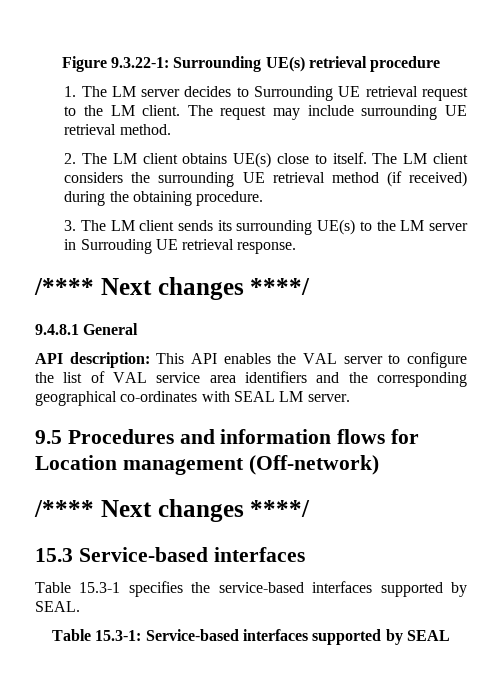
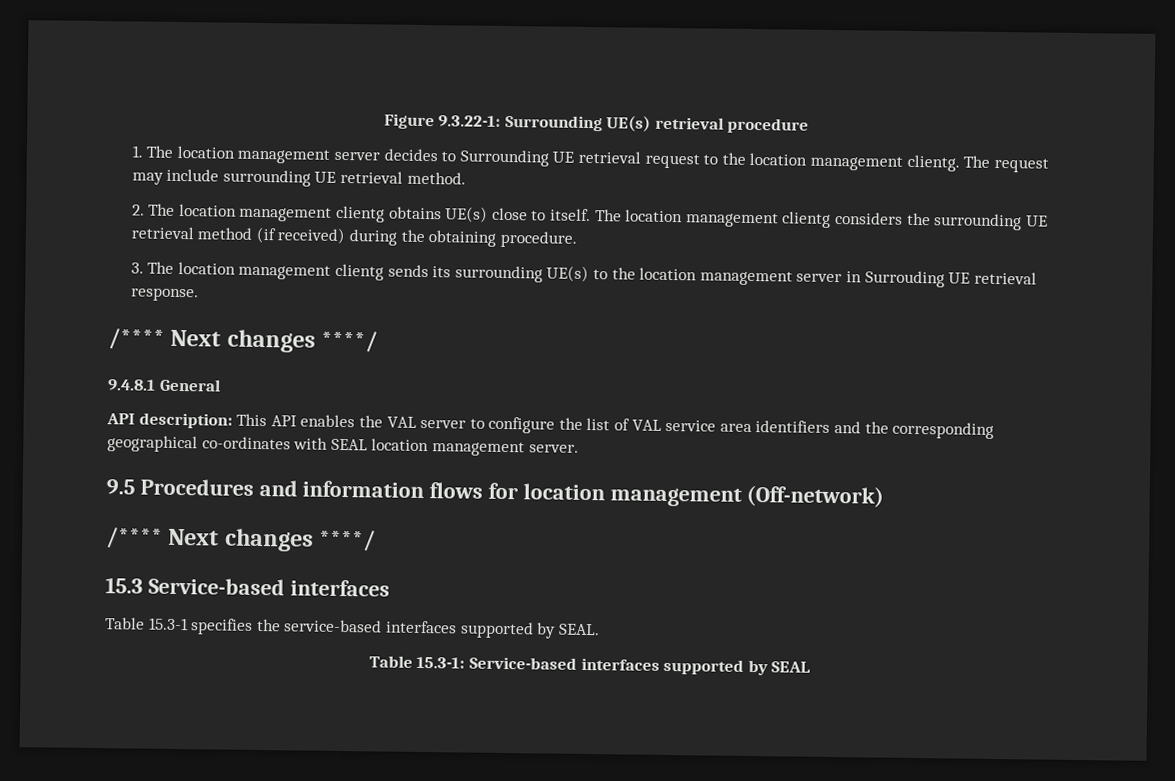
[111,86,136,97] LM -> [176,145,331,164] location management
[110,105,181,116] LM client. -> [749,152,960,172] location management clientg.
[112,153,178,164] LM client -> [178,203,386,223] location management clientg
[403,153,468,164] LM client -> [625,209,832,228] location management clientg
[110,220,175,231] LM client -> [177,261,385,281] location management clientg
[400,220,425,231] LM -> [639,267,793,286] location management
[279,391,304,402] LM -> [371,438,525,457] location management
[35,455,117,470] Location -> [522,483,605,501] location

